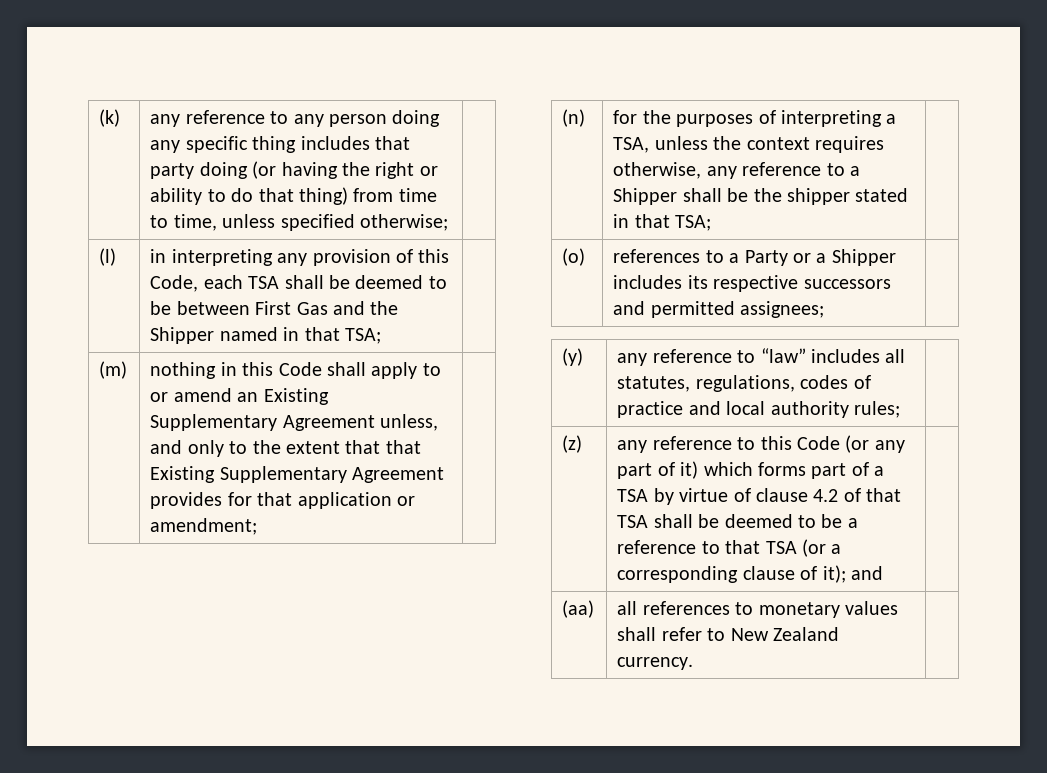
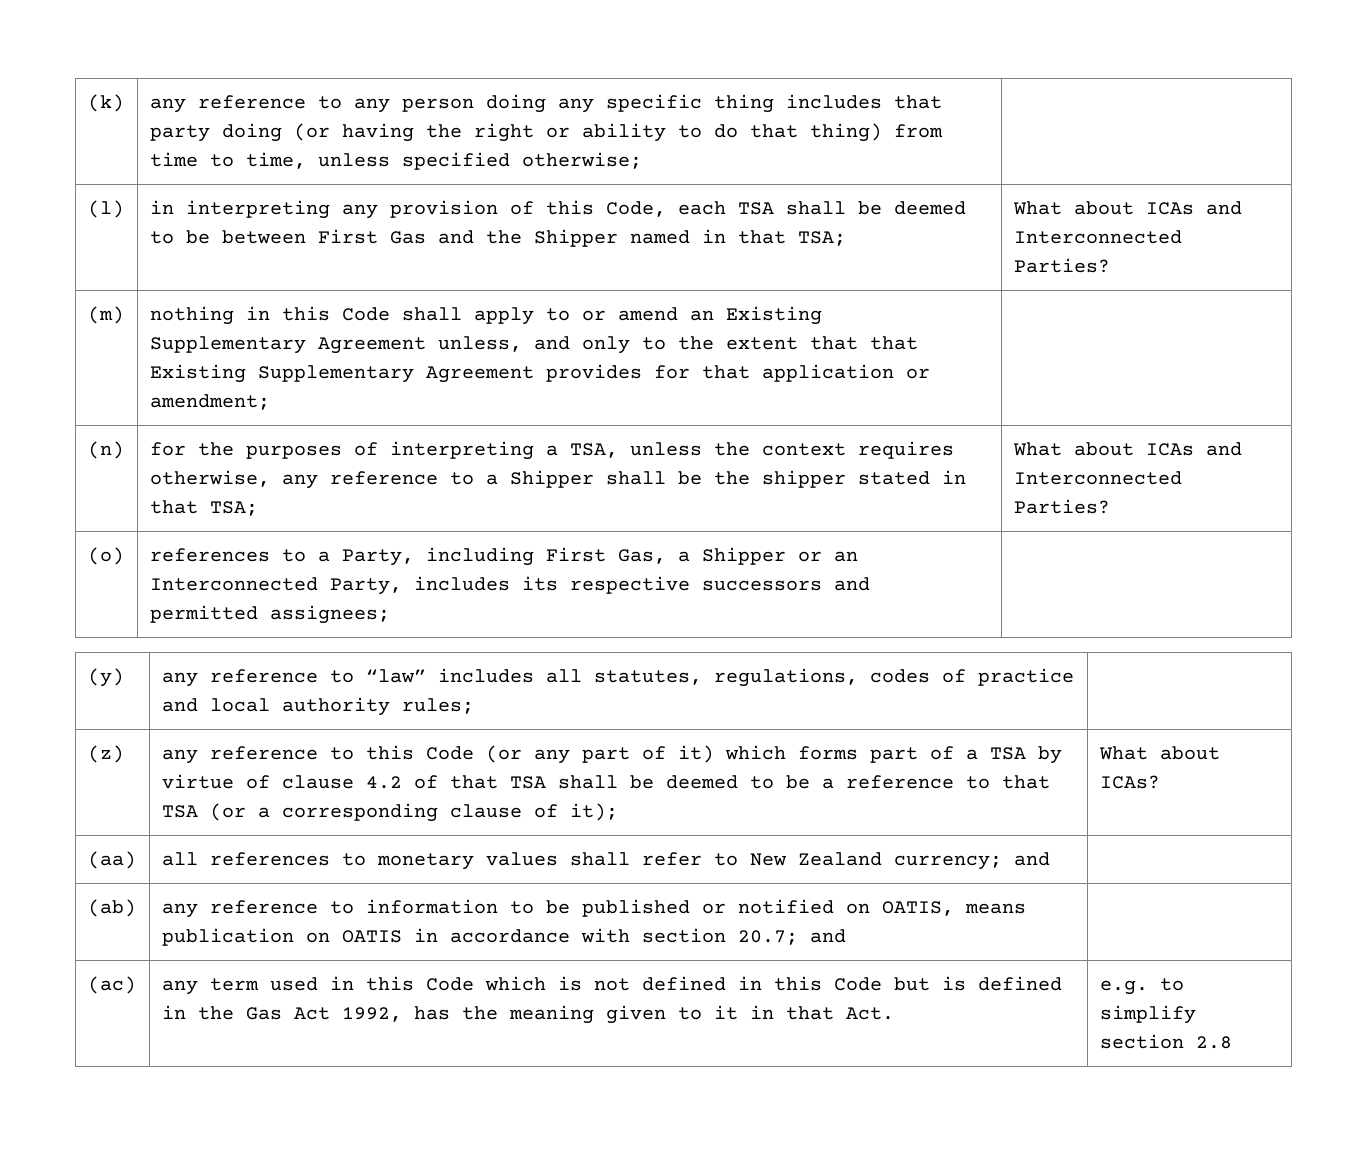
(381, 336) none -> [1012,201,1242,215] [1013,230,1182,244] [1013,258,1110,273] What about ICAs and Interconnected Parties?
[562,248,586,266] [613,249,896,266] // (o) | references to a Party or a Shipper -> [1012,442,1242,456] [1013,471,1182,485] [1013,499,1110,514] [87,547,124,565] [149,547,858,566] [149,577,402,595] What about ICAs and Interconnected Parties? // (o) | references to a Party, including First Gas, a Shipper or an Interconnected Party,
[850,566,883,580] and | -> [1098,746,1220,760] [1099,775,1160,789] | What about ICAs?
[617,657,694,670] currency. | -> [893,852,1050,870] [87,899,136,917] [161,899,1026,918] [161,928,846,946] [87,976,136,994] [161,976,1062,995] [161,1005,894,1024] [1099,978,1184,995] [1099,1005,1196,1024] [1099,1034,1232,1049] currency; and | // (ab) | any reference to information to be published or notified on OATIS, means publication on OATIS in accordance with section 20.7; and | // (ac) | any term used in this Code which is not defined in this Code but is defined in the Gas Act 1992, has the meaning given to it in that Act. | e.g. to simplify section 2.8

